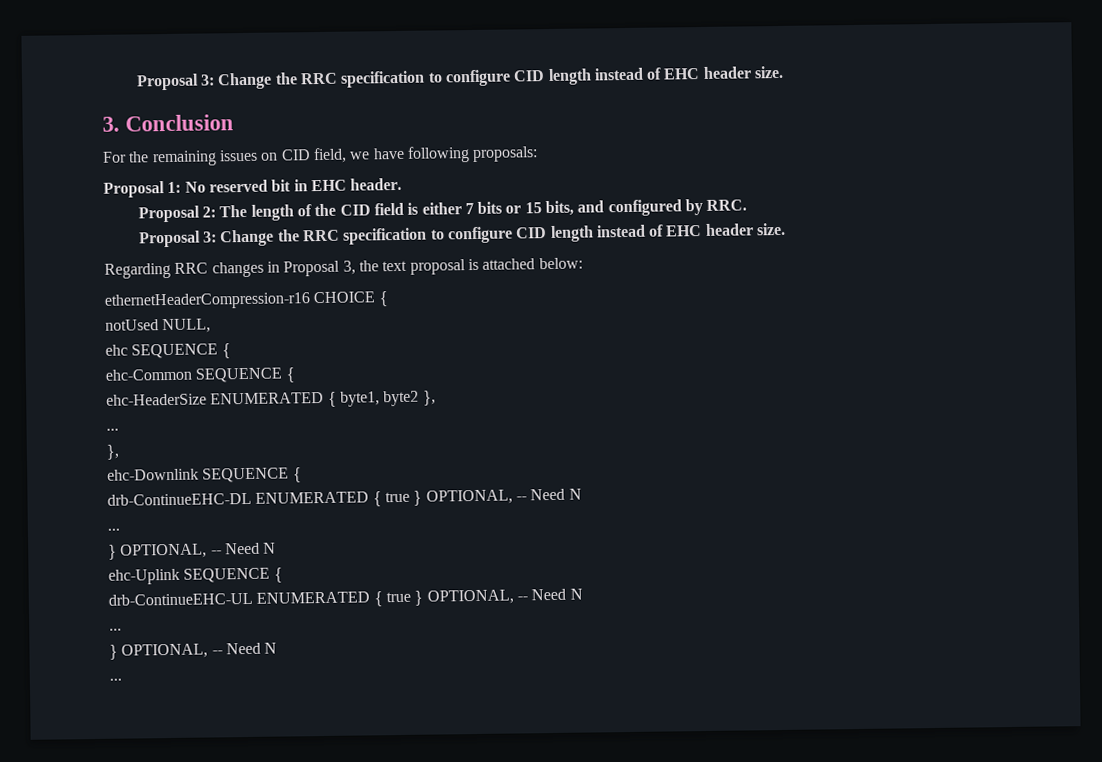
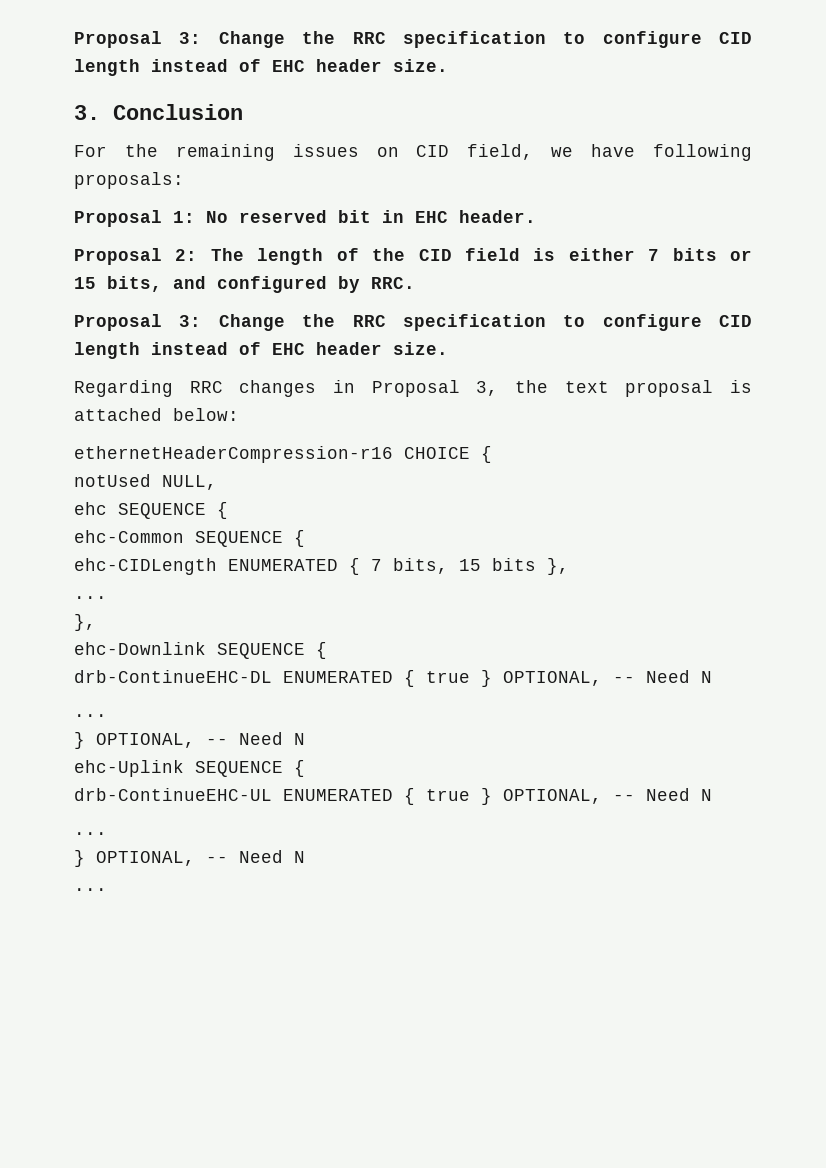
[106,390,420,407] ehc-HeaderSize ENUMERATED { byte1, byte2 -> [74,558,536,575] ehc-CIDLength ENUMERATED { 7 bits, 15 bits

